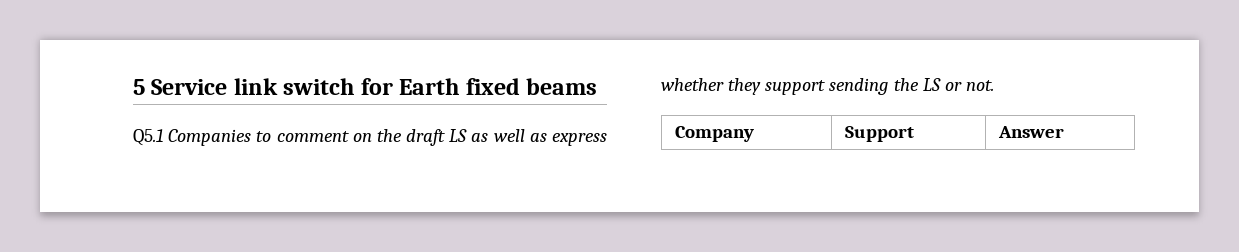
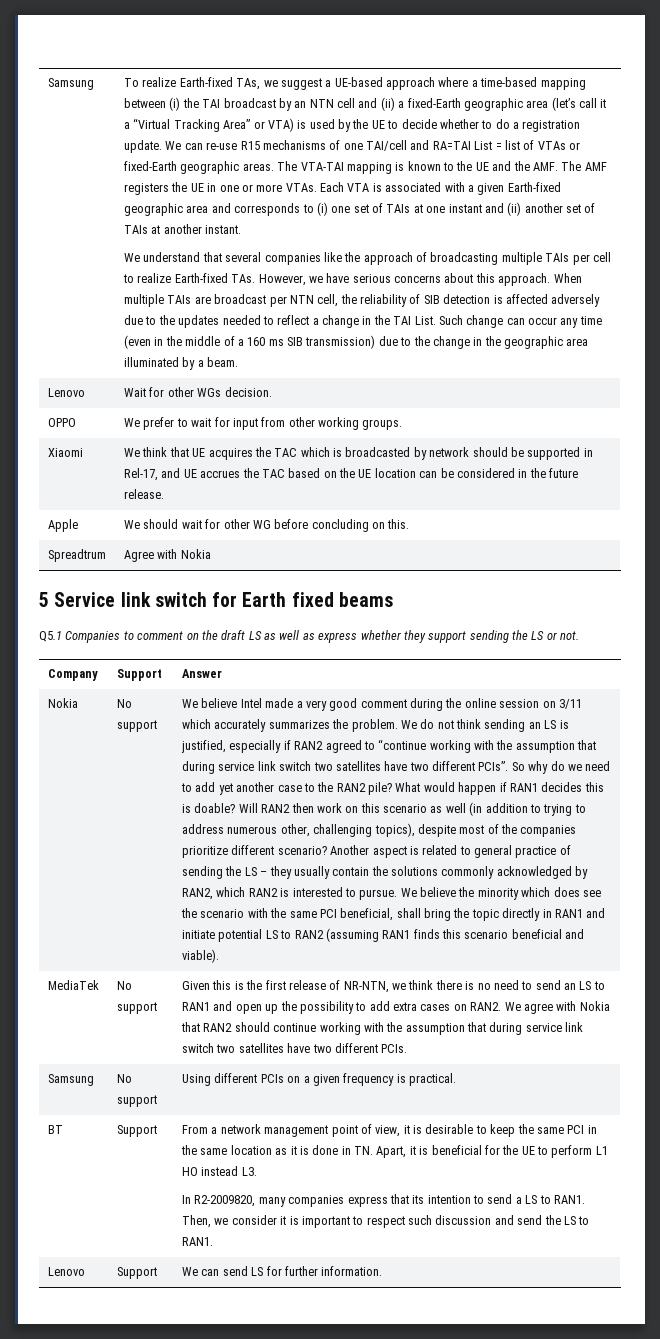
(133, 87) none -> [47,78,94,90] [123,77,586,90] [123,97,607,111] [123,118,581,132] [123,140,580,153] [123,161,607,174] [123,182,561,195] [123,202,596,216] [123,224,242,234] [123,252,611,265] [122,273,582,286] [123,294,601,307] [123,315,602,328] [123,335,589,349] [123,357,239,370] [47,388,85,397] [123,387,272,397] [47,418,76,427] [123,417,403,430] [47,448,83,457] [123,447,593,460] [123,468,578,481] [123,489,164,499] [47,519,78,532] [123,519,410,532] [47,549,106,562] [123,549,211,562] Samsung | To realize Earth-fixed TAs, we suggest a UE-based approach where a time-based mapping between (i) the TAI broadcast by an NTN cell and (ii) a fixed-Earth geographic area (let’s call it a “Virtual Tracking Area” or VTA) is used by the UE to decide whether to do a registration update. We can re-use R15 mechanisms of one TAI/cell and RA=TAI List = list of VTAs or fixed-Earth geographic areas. The VTA-TAI mapping is known to the UE and the AMF. The AMF registers the UE in one or more VTAs. Each VTA is associated with a given Earth-fixed geographic area and corresponds to (i) one set of TAIs at one instant and (ii) another set of TAIs at another instant. // We understand that several companies like the approach of broadcasting multiple TAIs per cell to realize Earth-fixed TAs. However, we have serious concerns about this approach. When multiple TAIs are broadcast per NTN cell, the reliability of SIB detection is affected adversely due to the updates needed to reflect a change in the TAI List. Such change can occur any time (even in the middle of a 160 ms SIB transmission) due to the change in the geographic area illuminated by a beam. // Lenovo | Wait for other WGs decision. // OPPO | We prefer to wait for input from other working groups. // Xiaomi | We think that UE acquires the TAC which is broadcasted by network should be supported in Rel-17, and UE accrues the TAC based on the UE location can be considered in the future release. // Apple | We should wait for other WG before concluding on this. // Spreadtrum | Agree with Nokia //
(1064, 132) none -> [47,698,78,708] [116,699,132,708] [116,720,157,732] [181,698,582,711] [181,719,569,732] [180,739,597,753] [181,761,611,774] [180,782,604,795] [181,802,586,816] [181,823,577,837] [181,845,571,858] [181,866,589,879] [181,887,601,900] [180,908,606,921] [181,928,585,942] [181,949,219,963] [47,980,99,990] [116,981,132,990] [116,1002,157,1014] [181,980,605,993] [181,1001,610,1014] [180,1022,584,1035] [181,1043,408,1053] [47,1074,94,1086] [116,1074,132,1083] [116,1095,157,1107] [181,1073,456,1086] [47,1125,63,1134] [116,1125,157,1137] [181,1124,597,1137] [180,1145,608,1158] [181,1166,257,1176] [181,1194,585,1207] [181,1215,590,1228] [181,1237,213,1246] [47,1267,85,1276] [116,1267,157,1279] [181,1266,383,1276] // Nokia | No support | We believe Intel made a very good comment during the online session on 3/11 which accurately summarizes the problem. We do not think sending an LS is justified, especially if RAN2 agreed to “continue working with the assumption that during service link switch two satellites have two different PCIs”. So why do we need to add yet another case to the RAN2 pile? What would happen if RAN1 decides this is doable? Will RAN2 then work on this scenario as well (in addition to trying to address numerous other, challenging topics), despite most of the companies prioritize different scenario? Another aspect is related to general practice of sending the LS – they usually contain the solutions commonly acknowledged by RAN2, which RAN2 is interested to pursue. We believe the minority which does see the scenario with the same PCI beneficial, shall bring the topic directly in RAN1 and initiate potential LS to RAN2 (assuming RAN1 finds this scenario beneficial and viable). // MediaTek | No support | Given this is the first release of NR-NTN, we think there is no need to send an LS to RAN1 and open up the possibility to add extra cases on RAN2. We agree with Nokia that RAN2 should continue working with the assumption that during service link switch two satellites have two different PCIs. // Samsung | No support | Using different PCIs on a given frequency is practical. // BT | Support | From a network management point of view, it is desirable to keep the same PCI in the same location as it is done in TN. Apart, it is beneficial for the UE to perform L1 HO instead L3. // In R2-2009820, many companies express that its intention to send a LS to RAN1. Then, we consider it is important to respect such discussion and send the LS to RAN1. // Lenovo | Support | We can send LS for further information.

